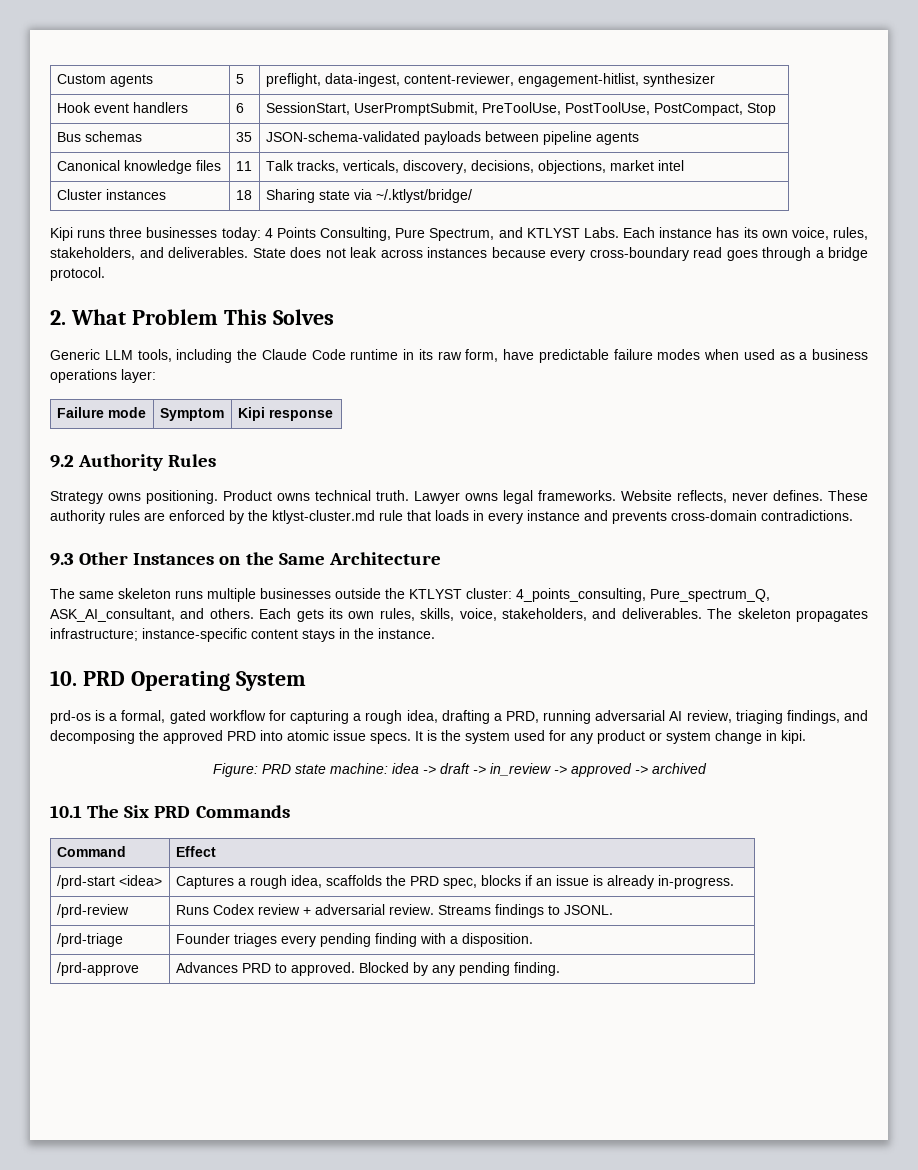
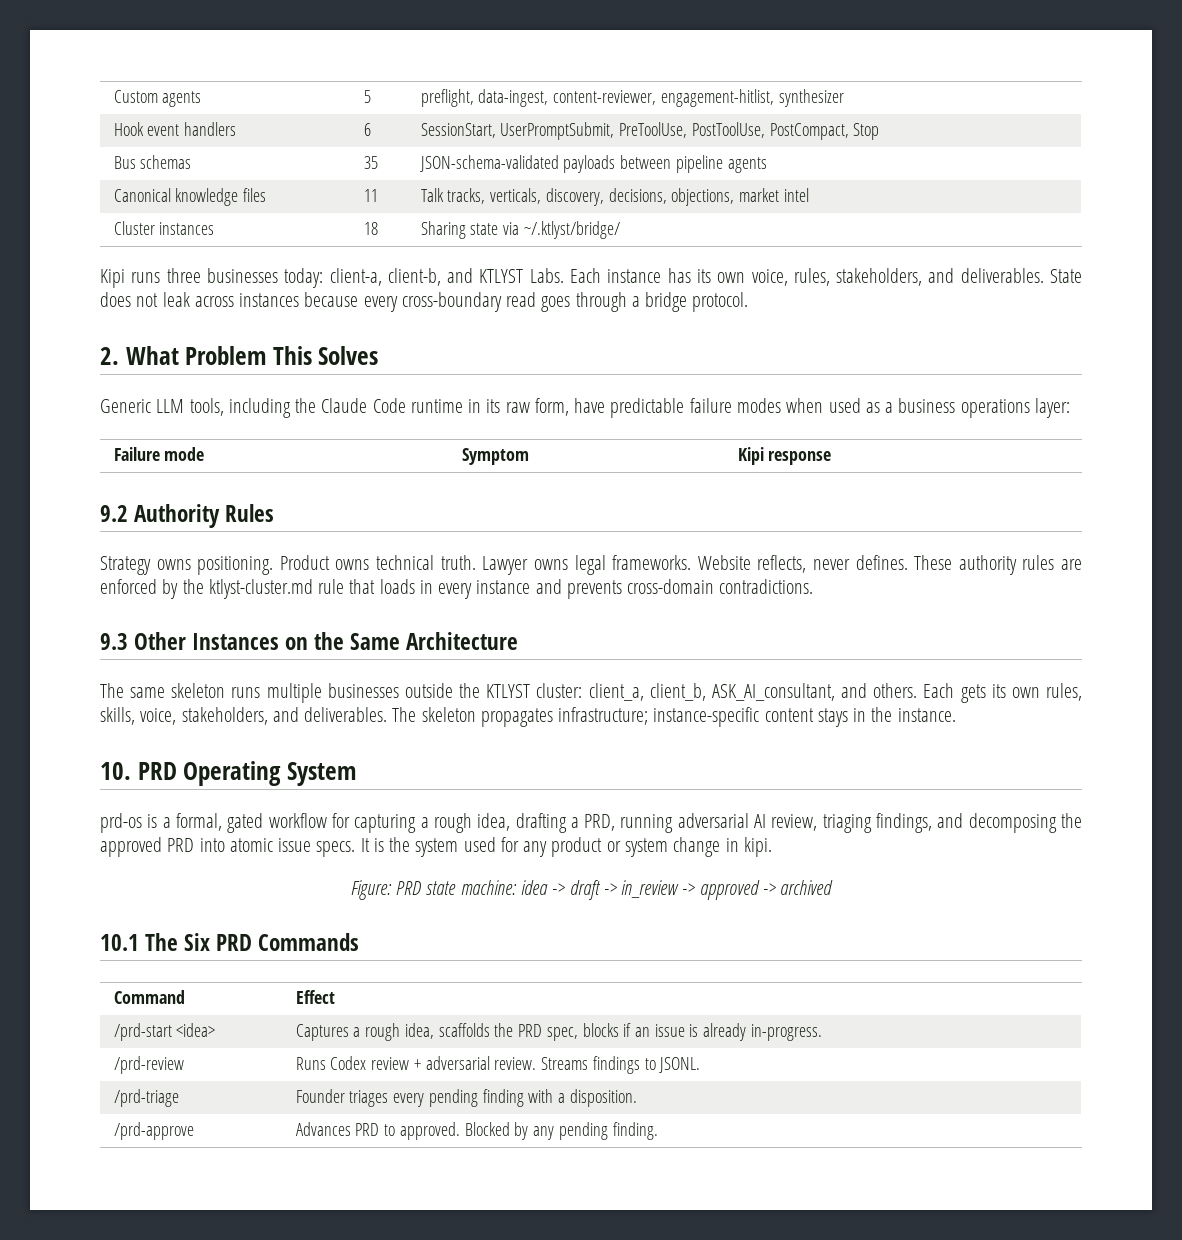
[264,227,495,241] 4 Points Consulting, Pure Spectrum, -> [329,268,441,286] client-a, client-b,
[516,588,770,602] 4_points_consulting, Pure_spectrum_Q, -> [588,683,706,701] client_a, client_b,

